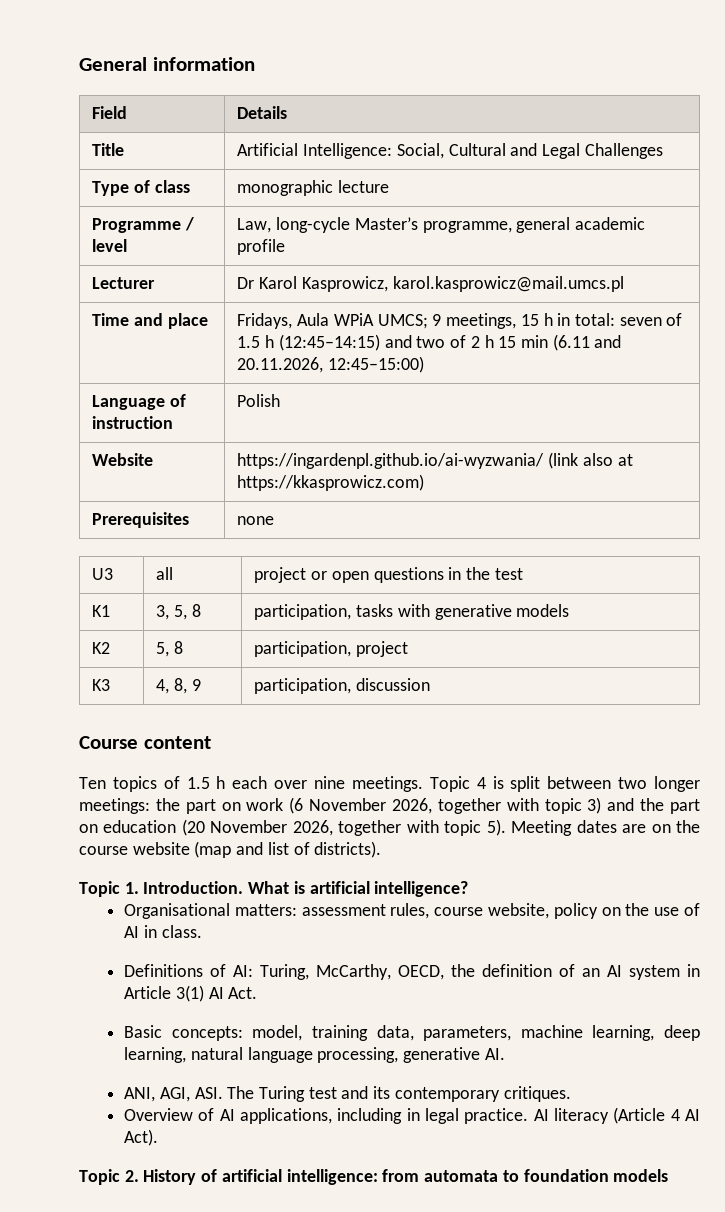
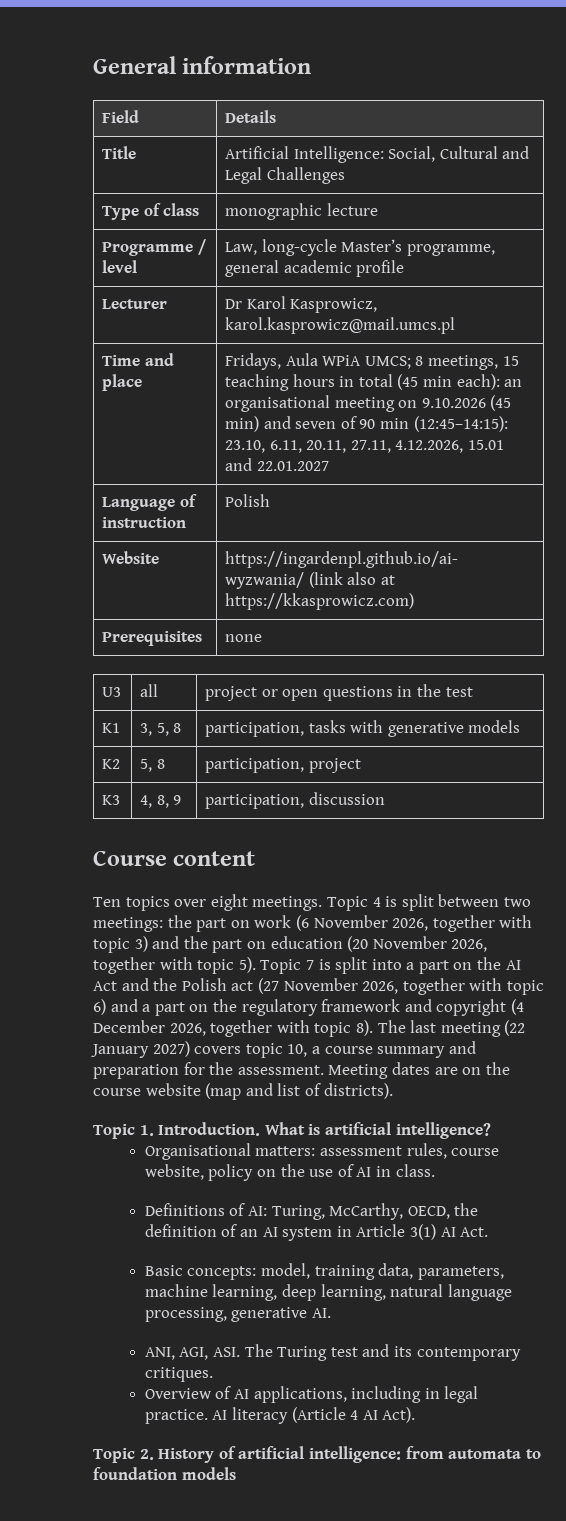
[432,314,442,326] 9 -> [415,356,424,366] 8
[543,313,683,326] [237,334,622,351] [237,356,425,373] h in total: seven of 1.5 h (12:45–14:15) and two of 2 h 15 min (6.11 and 20.11.2026, 12:45–15:00) -> [225,374,523,391] [225,395,512,412] [225,416,508,432] [225,440,505,453] [225,458,329,471] teaching hours in total (45 min each): an organisational meeting on 9.10.2026 (45 min) and seven of 90 min (12:45–14:15): 23.10, 6.11, 20.11, 27.11, 4.12.2026, 15.01 and 22.01.2027
[163,776,346,789] of 1.5 h each over nine -> [174,894,248,911] over eight
[654,776,701,792] longer -> (531, 902) none
(506, 827) none -> [260,957,521,974] [93,978,544,995] [93,999,524,1016] [93,1020,526,1037] [91,1041,476,1058] [93,1062,324,1079] Topic 7 is split into a part on the AI Act and the Polish act (27 November 2026, together with topic 6) and a part on the regulatory framework and copyright (4 December 2026, together with topic 8). The last meeting (22 January 2027) covers topic 10, a course summary and preparation for the assessment.

